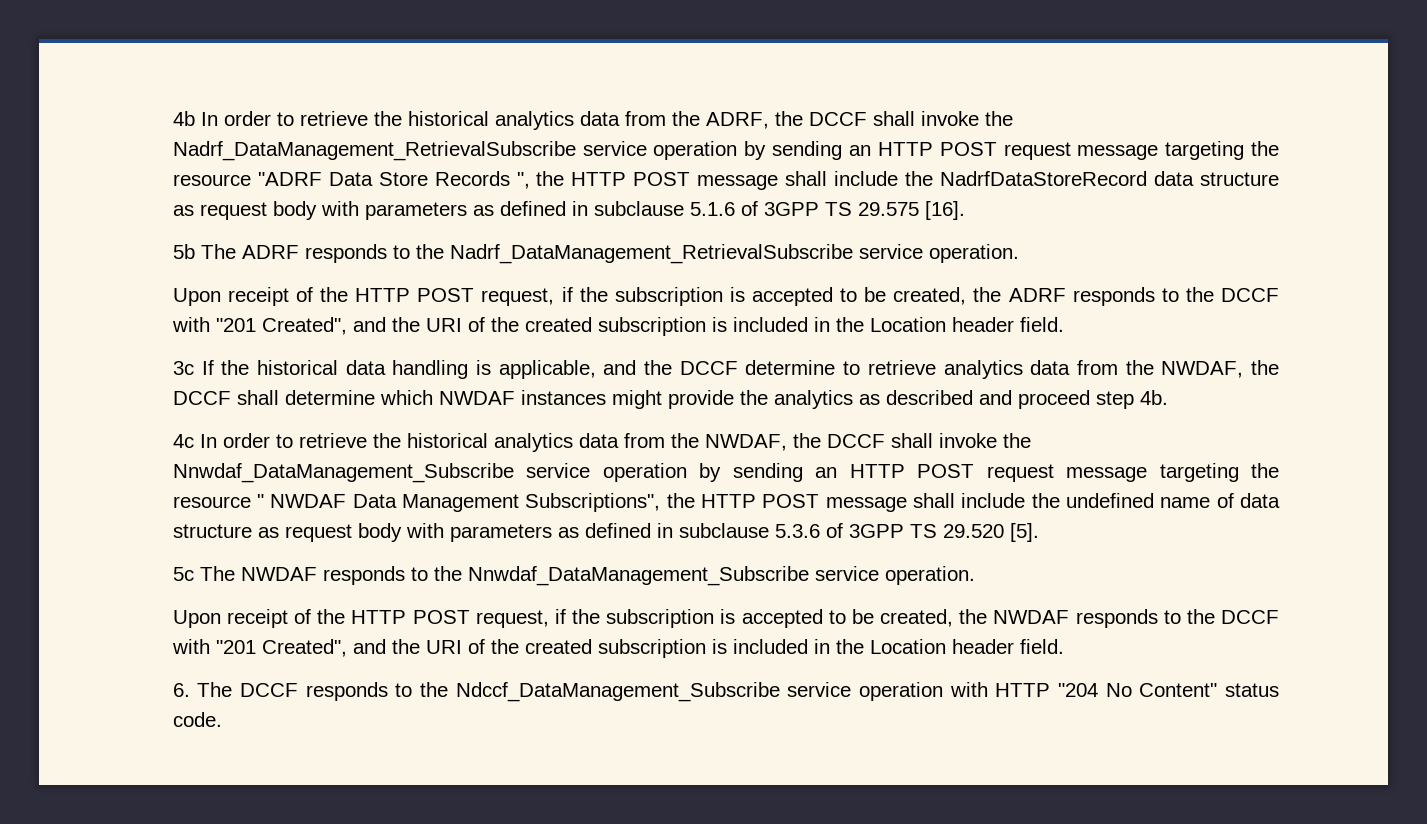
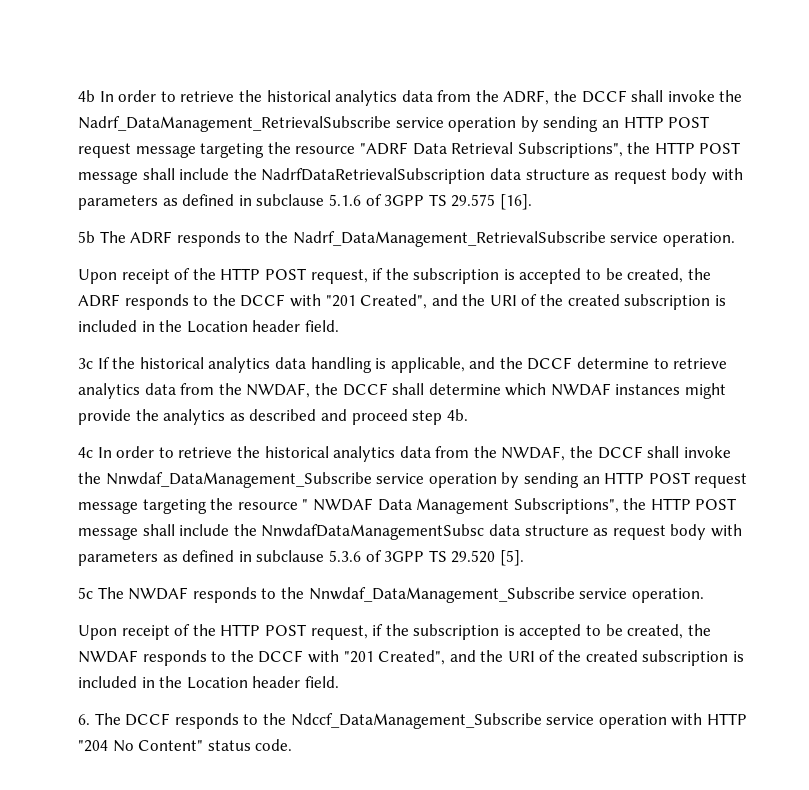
[378,171,1148,190] Store Records ", the HTTP POST message shall include the NadrfDataStoreRecord -> [451,142,741,158] [77,168,486,184] Retrieval Subscriptions", the HTTP POST message shall include the NadrfDataRetrievalSubscription
(338, 367) none -> [208,357,271,373] analytics
[1066,493,1234,508] undefined name of -> [261,524,485,540] NnwdafDataManagementSubsc

